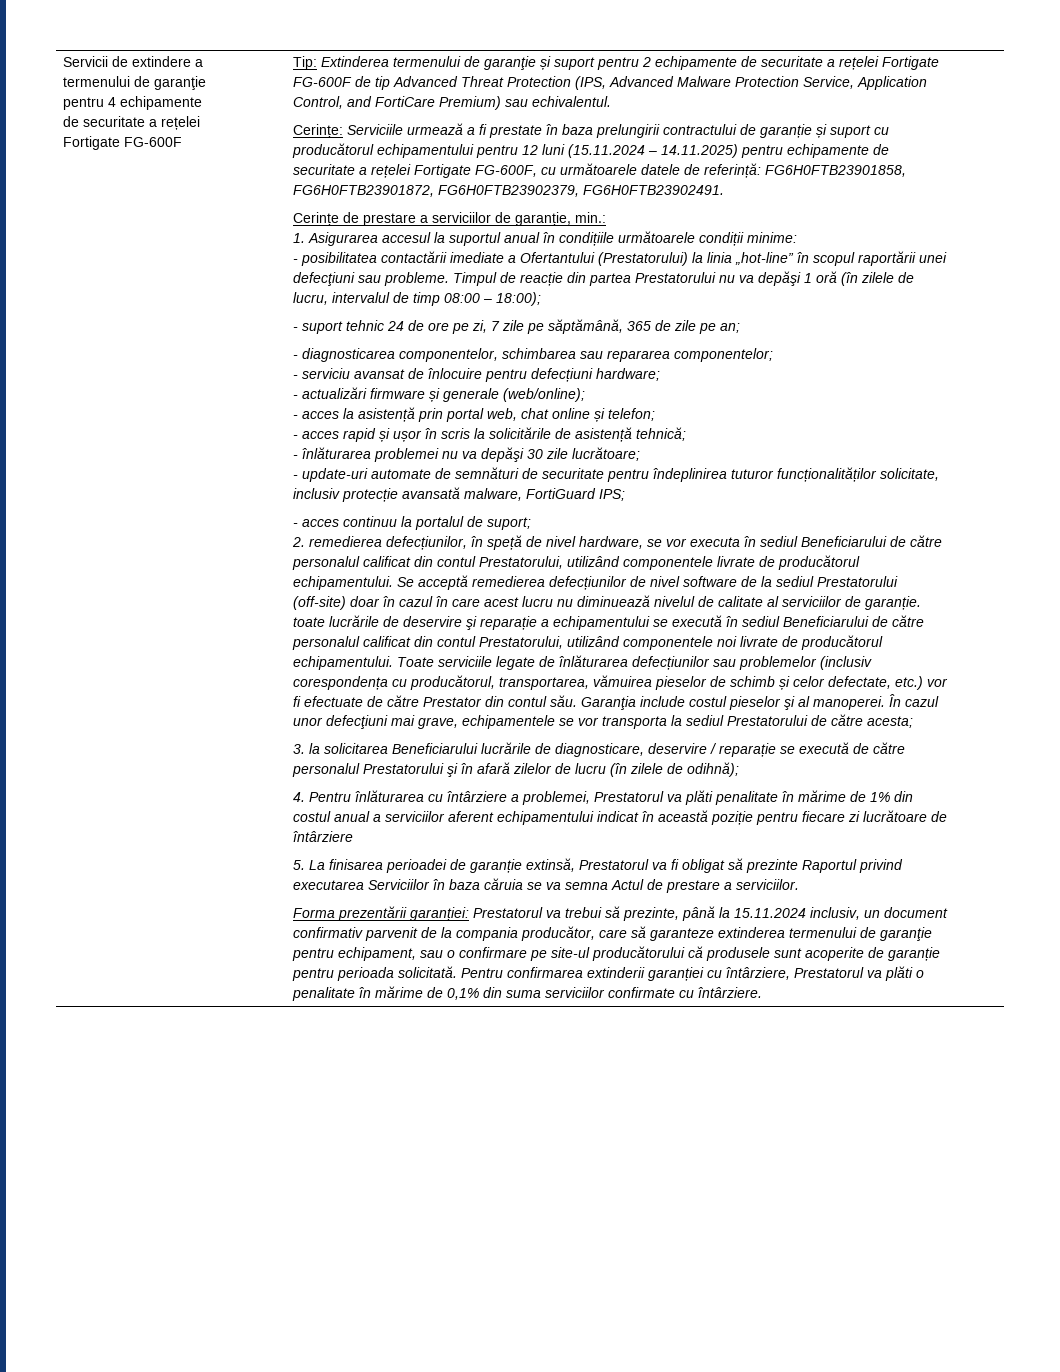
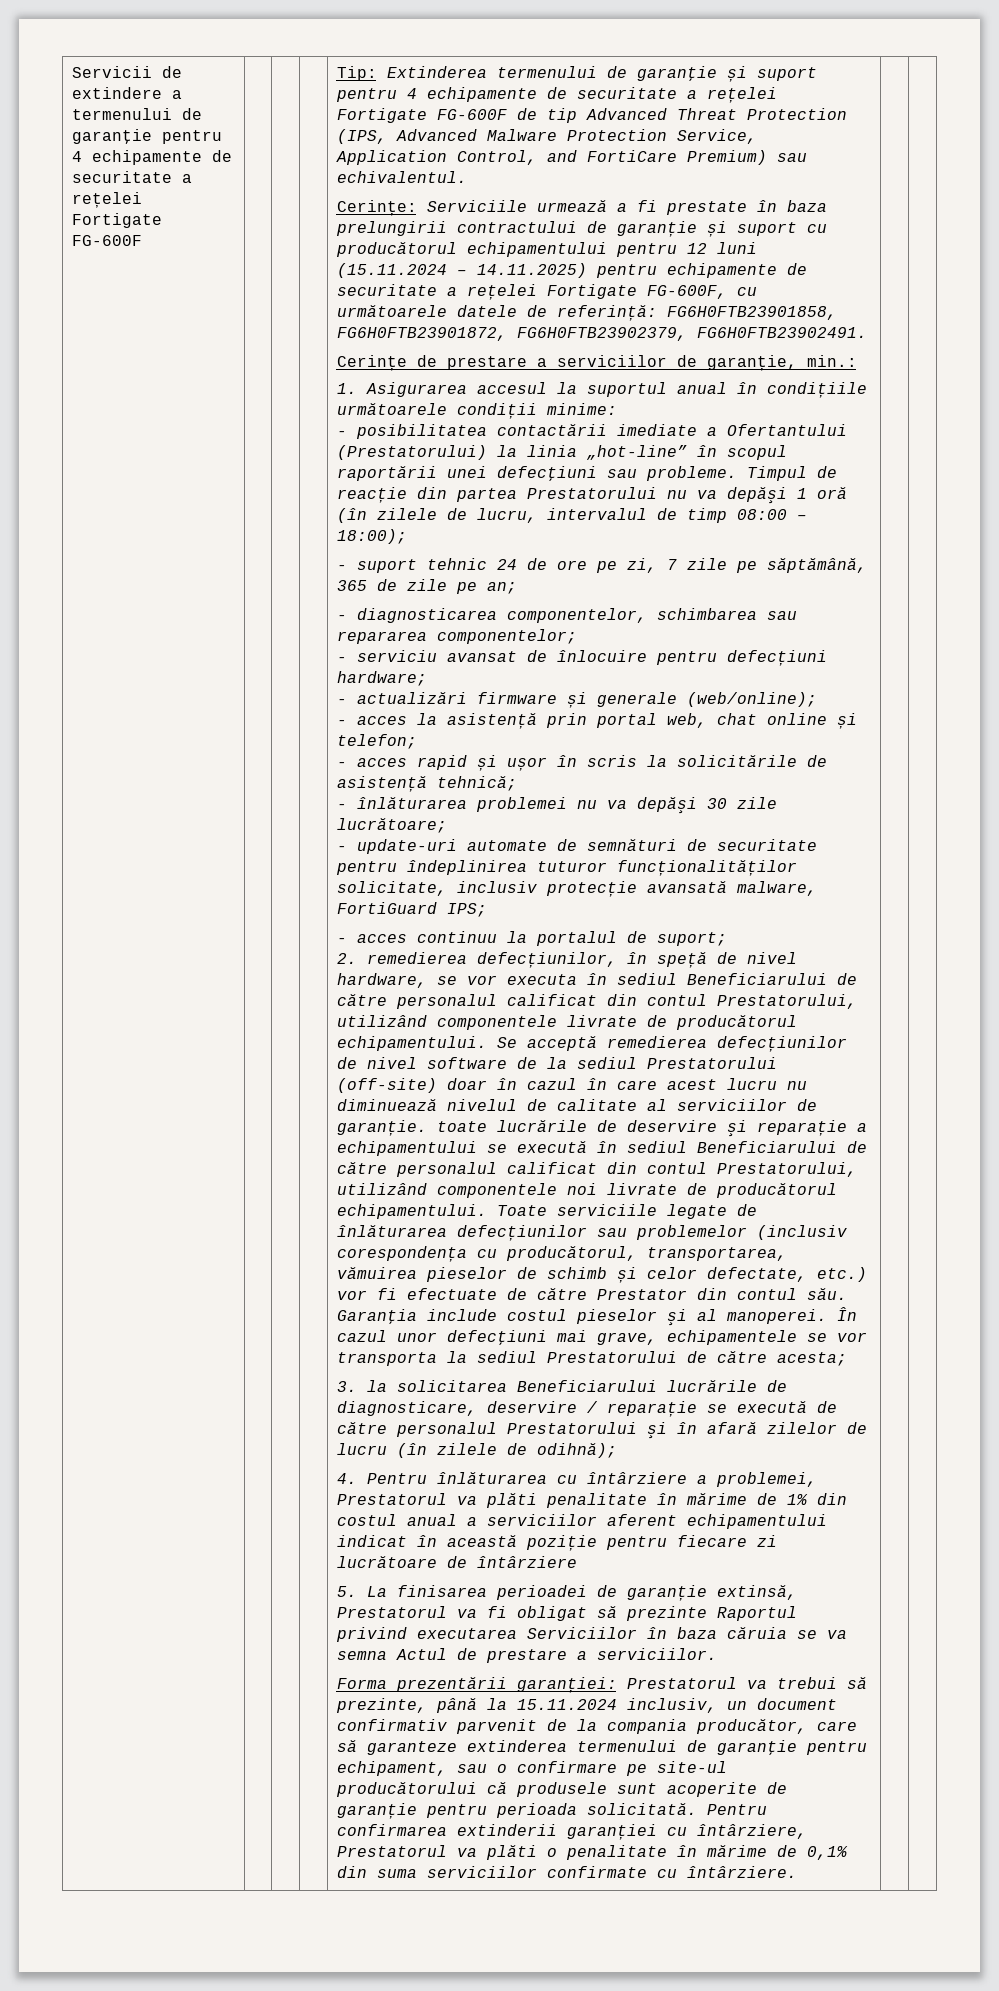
[642,57,652,67] 2 -> [406,88,417,99] 4

